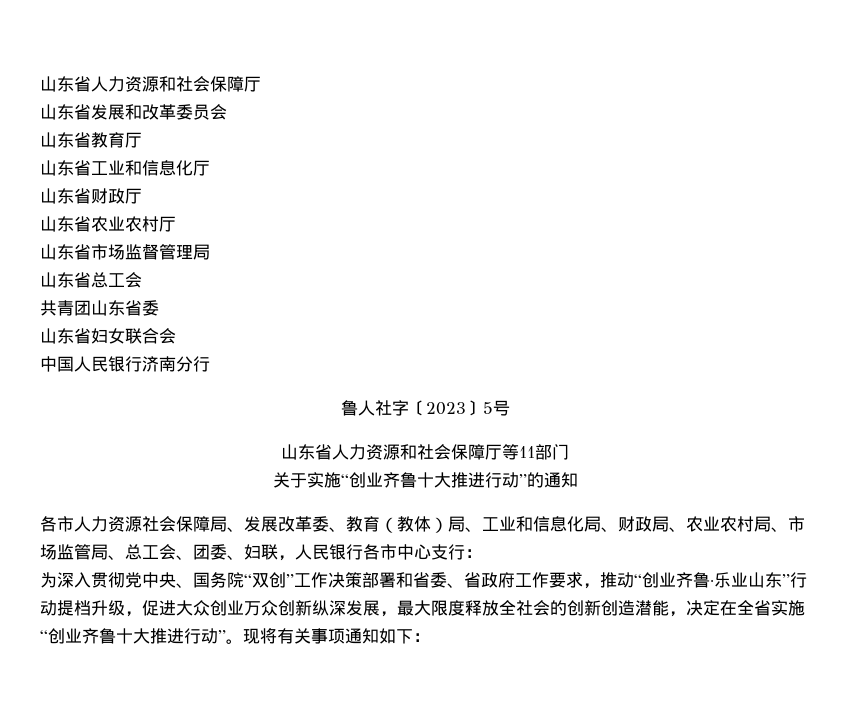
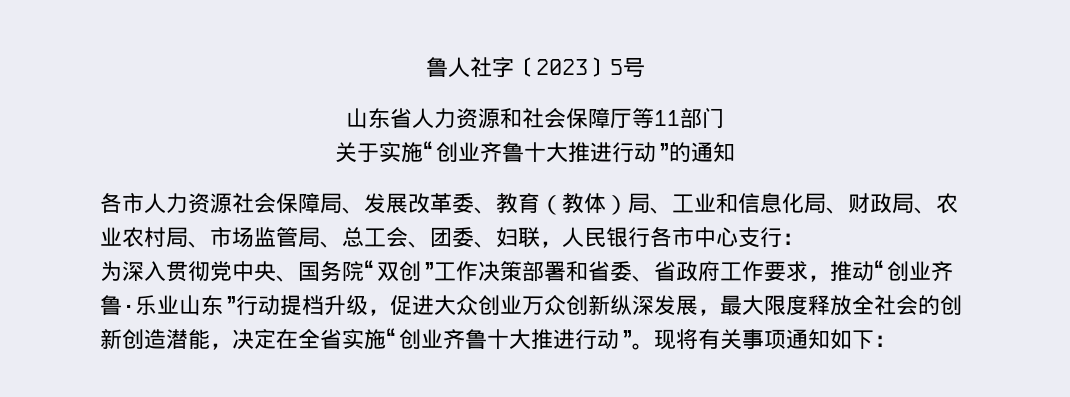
[40,76,261,92] [40,104,227,120] [40,132,142,148] [40,160,210,176] [40,188,142,204] [40,216,176,232] [40,244,210,260] [40,272,142,288] [40,300,159,316] [40,328,176,344] [40,356,210,372] 山东省人力资源和社会保障厅 // 山东省发展和改革委员会 // 山东省教育厅 // 山东省工业和信息化厅 // 山东省财政厅 // 山东省农业农村厅 // 山东省市场监督管理局 // 山东省总工会 // 共青团山东省委 // 山东省妇女联合会 // 中国人民银行济南分行 // -> (425, 67) none

